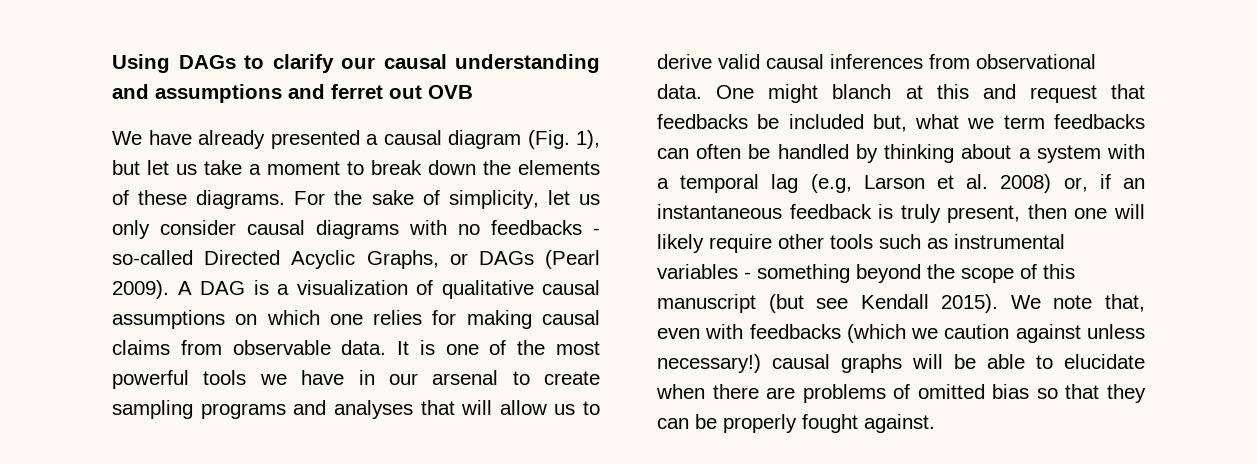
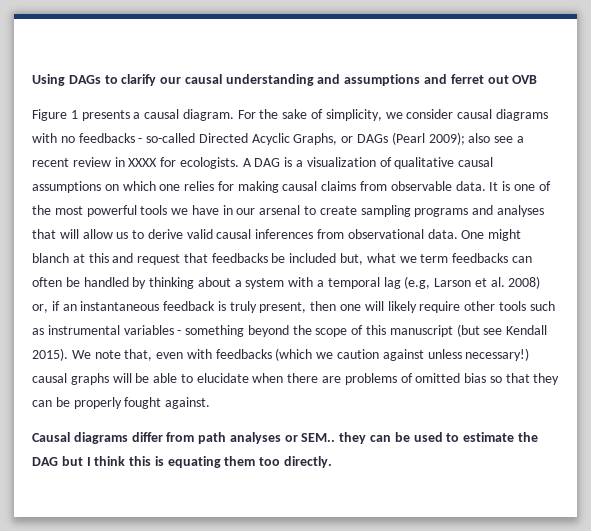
[112,130,600,149] [112,160,600,175] [112,190,286,209] We have already presented a causal diagram (Fig. 1), but let us take a moment to break down the elements of these diagrams. -> [32,109,234,121] Figure 1 presents a causal diagram.
[547,190,600,205] [112,220,150,239] let us only -> [385,112,403,119] we
[112,280,169,299] 2009). -> [428,132,524,145] [32,157,239,169] 2009); also see a recent review in XXXX for ecologists.
(935, 423) none -> [32,432,538,444] [32,456,333,468] // Causal diagrams differ from path analyses or SEM.. they can be used to estimate the DAG but I think this is equating them too directly.

